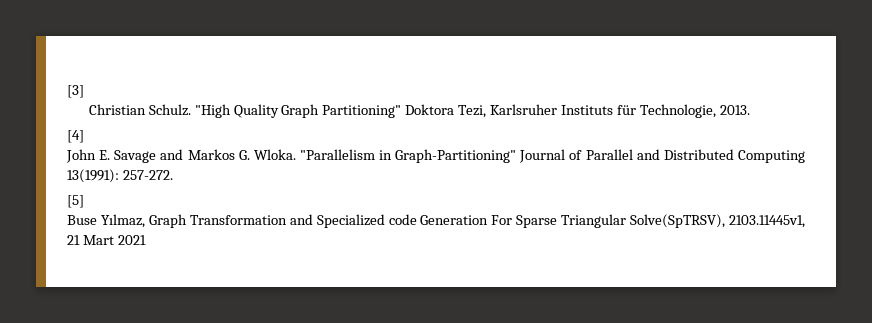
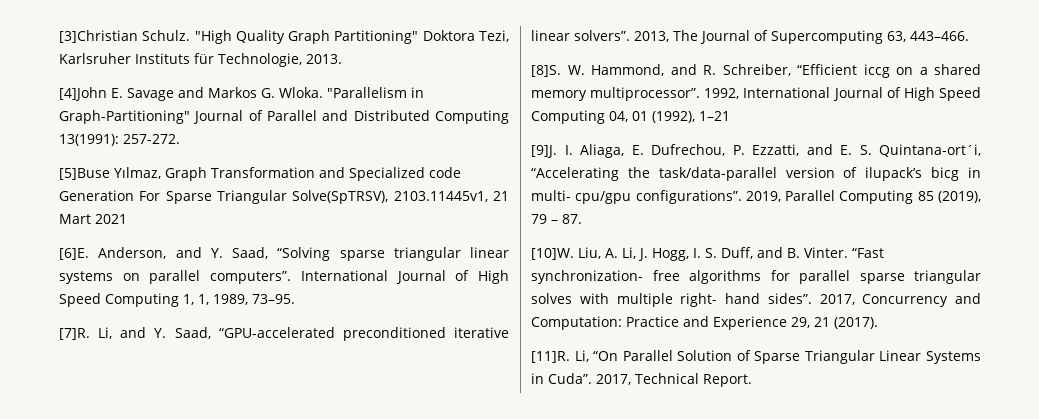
[67,85,84,98] [88,104,146,115] [3] // Christian -> [59,30,138,43] [3]Christian
[67,130,84,143] [66,149,96,163] [4] // John -> [59,87,107,101] [4]John
[67,195,84,208] [67,215,97,225] [5] // Buse -> [59,168,110,180] [5]Buse
(146, 240) none -> [59,247,509,261] [59,270,510,284] [59,293,295,307] [59,327,509,341] [531,30,969,44] [531,64,981,78] [531,87,982,101] [531,110,730,124] [531,144,981,158] [531,167,981,181] [531,190,981,204] [531,214,582,224] [531,247,884,261] [531,270,981,284] [531,293,981,307] [531,316,878,330] [531,350,981,364] [531,373,752,387] // [6]E. Anderson, and Y. Saad, “Solving sparse triangular linear systems on parallel computers”. International Journal of High Speed Computing 1, 1, 1989, 73–95. // [7]R. Li, and Y. Saad, “GPU-accelerated preconditioned iterative linear solvers”. 2013, The Journal of Supercomputing 63, 443–466. // [8]S. W. Hammond, and R. Schreiber, “Efficient iccg on a shared memory multiprocessor”. 1992, International Journal of High Speed Computing 04, 01 (1992), 1–21 // [9]J. I. Aliaga, E. Dufrechou, P. Ezzatti, and E. S. Quintana-ort´i, “Accelerating the task/data-parallel version of ilupack’s bicg in multi- cpu/gpu configurations”. 2019, Parallel Computing 85 (2019), 79 – 87. // [10]W. Liu, A. Li, J. Hogg, I. S. Duff, and B. Vinter. “Fast synchronization- free algorithms for parallel sparse triangular solves with multiple right- hand sides”. 2017, Concurrency and Computation: Practice and Experience 29, 21 (2017). // [11]R. Li, “On Parallel Solution of Sparse Triangular Linear Systems in Cuda”. 2017, Technical Report.

